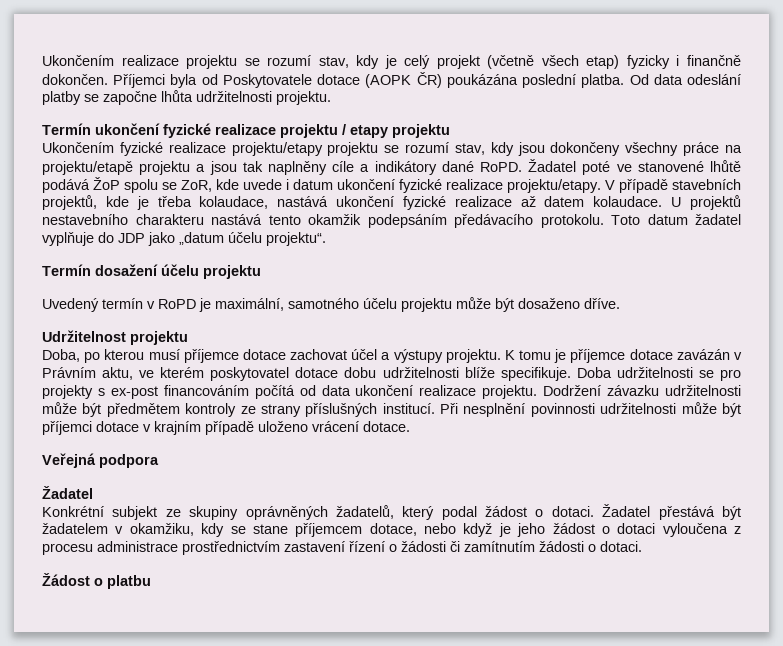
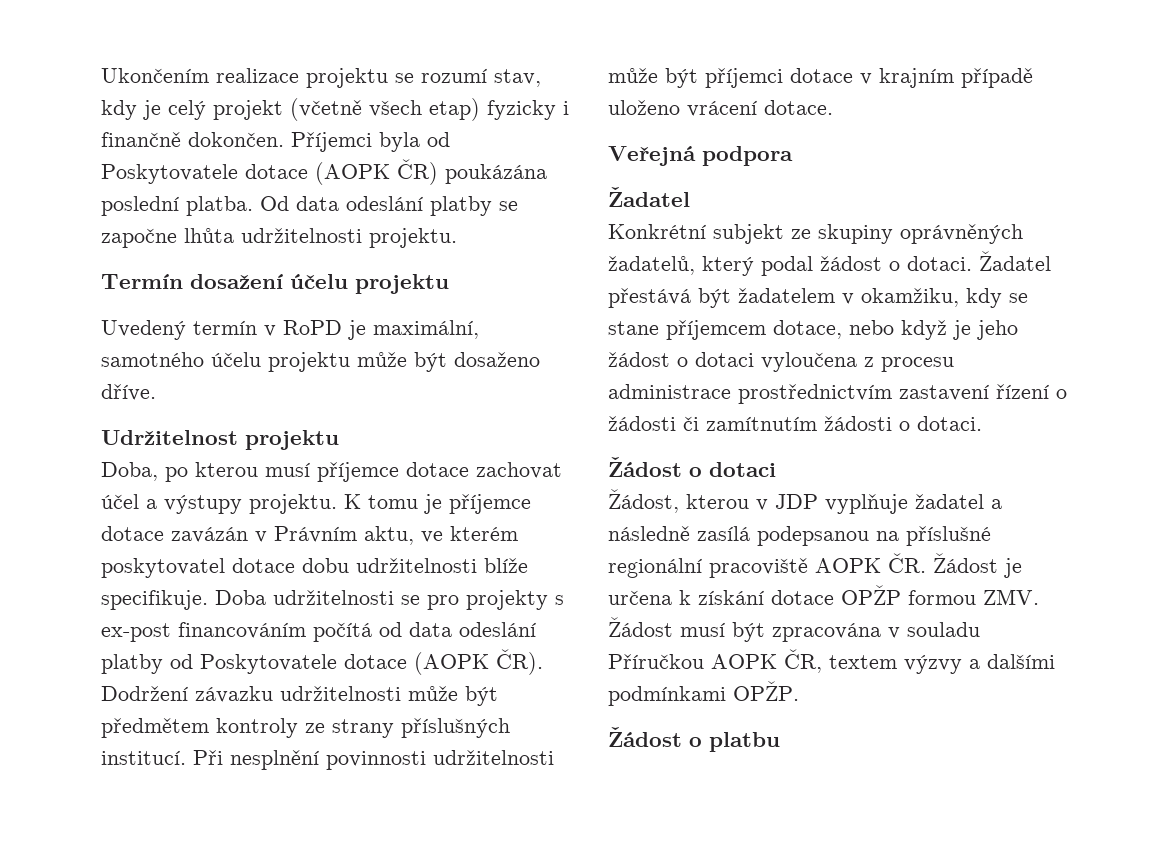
[42,123,450,138] [42,142,742,156] [42,159,741,175] [42,177,741,193] [42,195,741,210] [42,214,741,228] [42,232,326,246] // Termín ukončení fyzické realizace projektu / etapy projektu // Ukončením fyzické realizace projektu/etapy projektu se rozumí stav, kdy jsou dokončeny všechny práce na projektu/etapě projektu a jsou tak naplněny cíle a indikátory dané RoPD. Žadatel poté ve stanovené lhůtě podává ŽoP spolu se ZoR, kde uvede i datum ukončení fyzické realizace projektu/etapy. V případě stavebních projektů, kde je třeba kolaudace, nastává ukončení fyzické realizace až datem kolaudace. U projektů nestavebního charakteru nastává tento okamžik podepsáním předávacího protokolu. Toto datum žadatel vyplňuje do JDP jako „datum účelu projektu“. -> (457, 238) none
[355,385,538,399] ukončení realizace projektu. -> [459,622,536,637] [101,649,543,675] odeslání platby od Poskytovatele dotace (AOPK ČR).
(642, 546) none -> [608,457,776,477] [608,489,1002,514] [608,526,991,546] [608,553,1022,578] [608,585,1039,605] [608,617,980,642] [608,649,1055,674] [608,681,799,706] // Žádost o dotaci // Žádost, kterou v JDP vyplňuje žadatel a následně zasílá podepsanou na příslušné regionální pracoviště AOPK ČR. Žádost je určena k získání dotace OPŽP formou ZMV. Žádost musí být zpracována v souladu Příručkou AOPK ČR, textem výzvy a dalšími podmínkami OPŽP.

